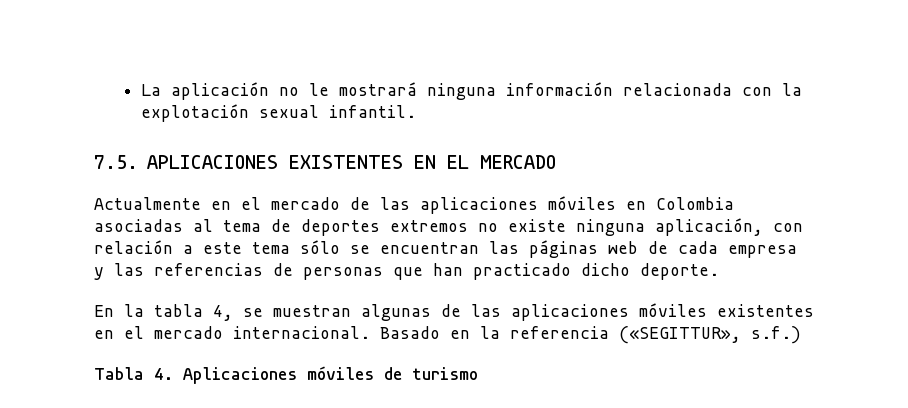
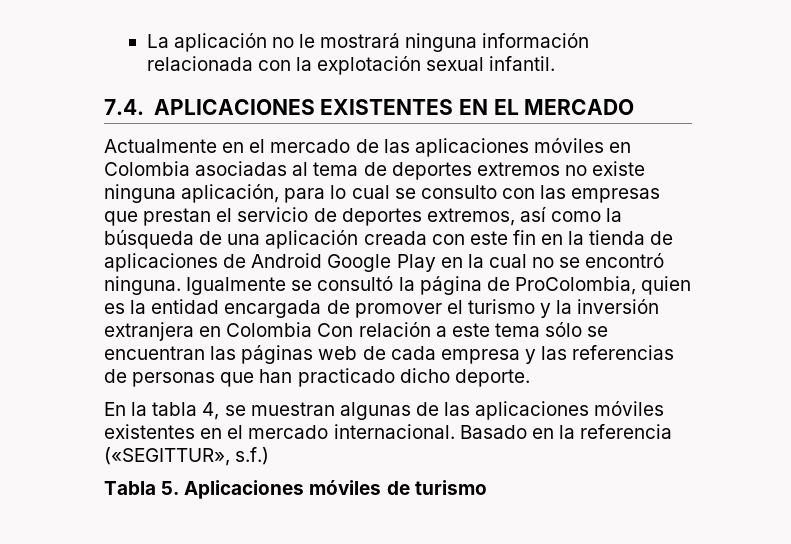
[94,155,138,169] 7.5. -> [104,99,144,115] 7.4.
[773,223,803,232] con -> [284,185,661,203] [104,206,623,226] [104,229,674,249] [104,253,665,272] [104,276,692,295] [104,299,660,318] [104,322,354,341] para lo cual se consulto con las empresas que prestan el servicio de deportes extremos, así como la búsqueda de una aplicación creada con este fin en la tienda de aplicaciones de Android Google Play en la cual no se encontró ninguna. Igualmente se consultó la página de ProColombia, quien es la entidad encargada de promover el turismo y la inversión extranjera en Colombia Con
[154,368,173,380] 4. -> [161,481,180,495] 5.

